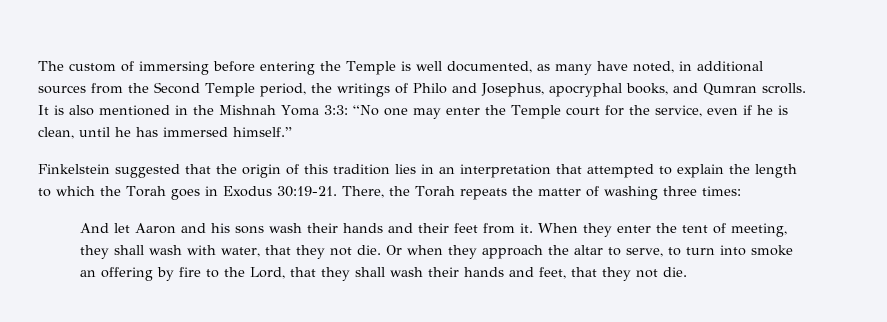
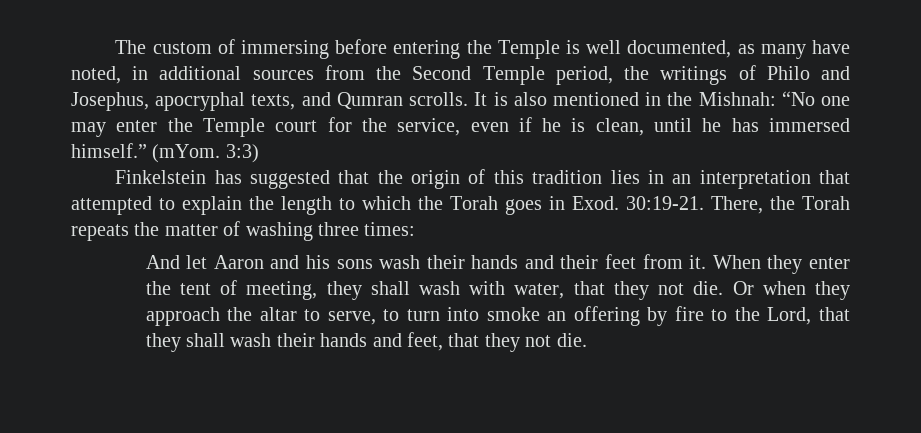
[625,83,668,95] books, -> [251,94,296,110] texts,
[219,105,348,116] Mishnah Yoma 3:3: -> [698,92,776,106] Mishnah:
(292, 132) none -> [152,144,259,163] (mYom. 3:3)
(110, 169) none -> [214,170,242,184] has
[222,186,272,197] Exodus -> [572,196,619,210] Exod.

